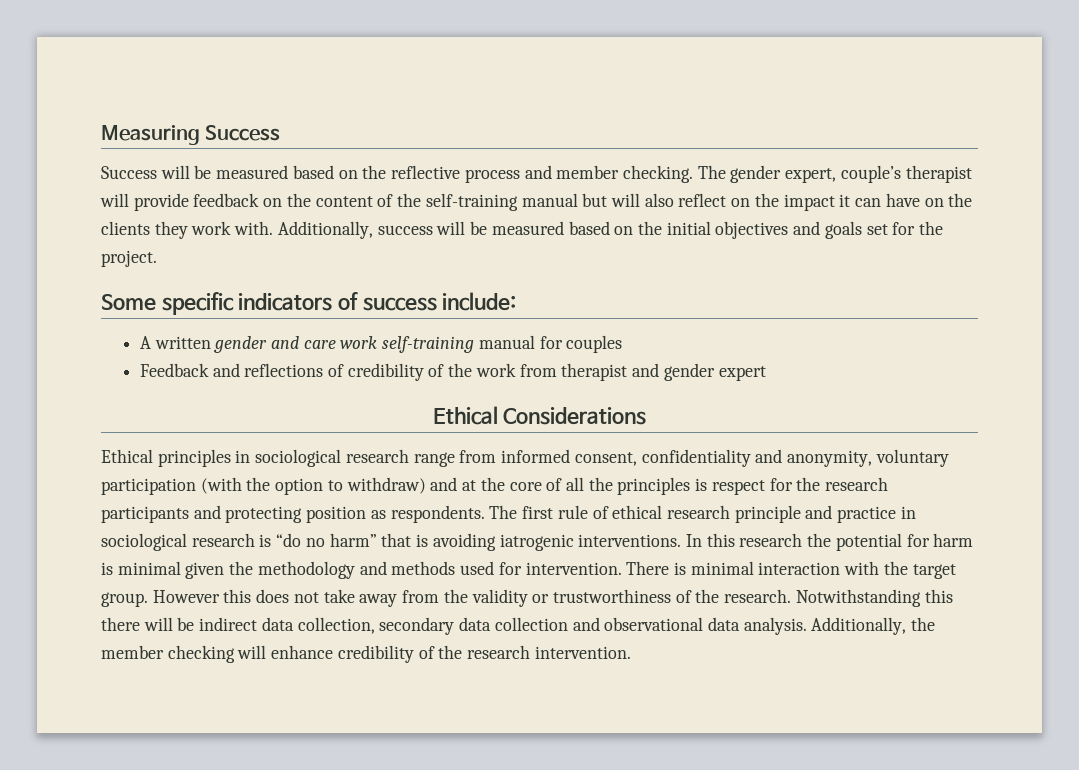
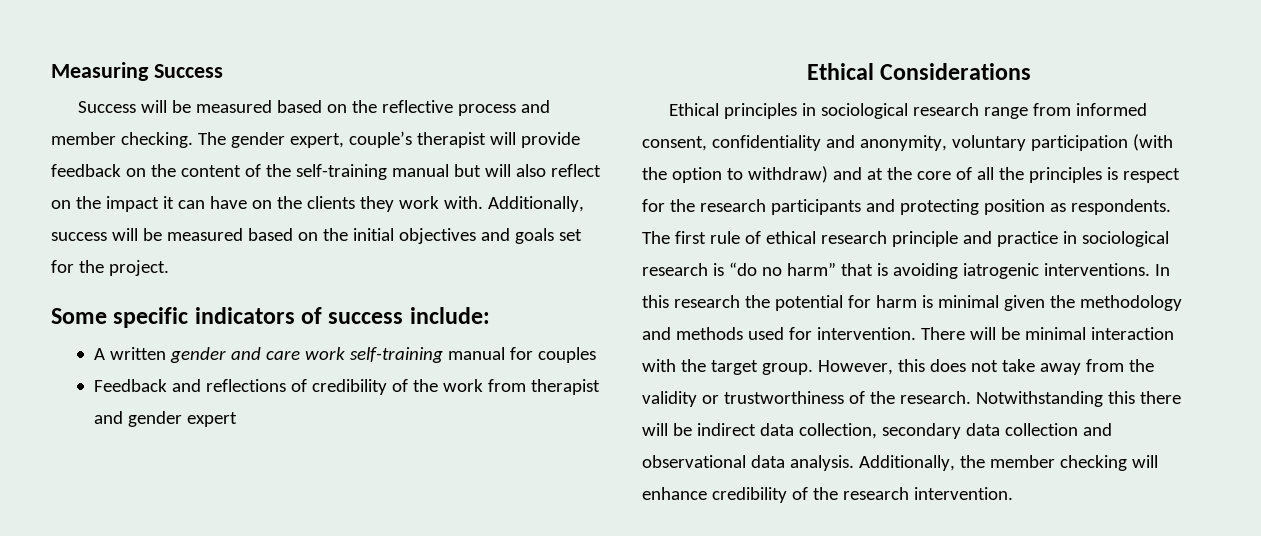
[673,562,686,575] is -> [969,327,1020,340] will be
[152,590,220,603] However -> [817,360,893,375] However,

